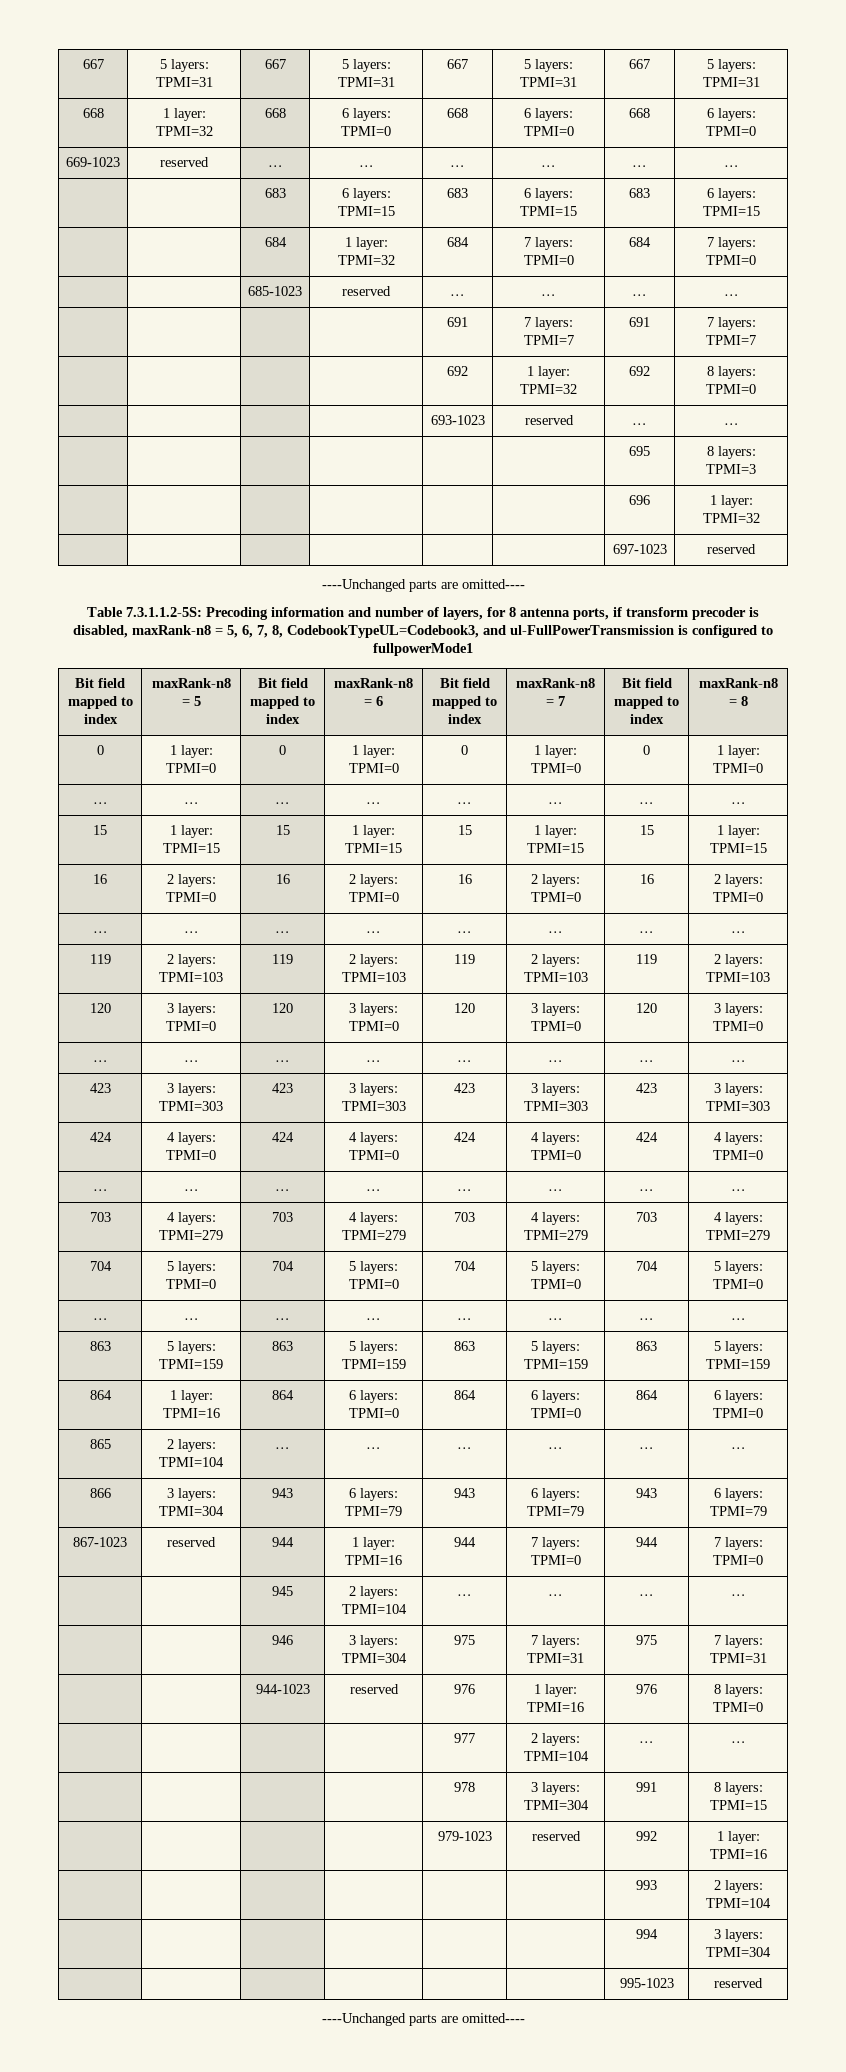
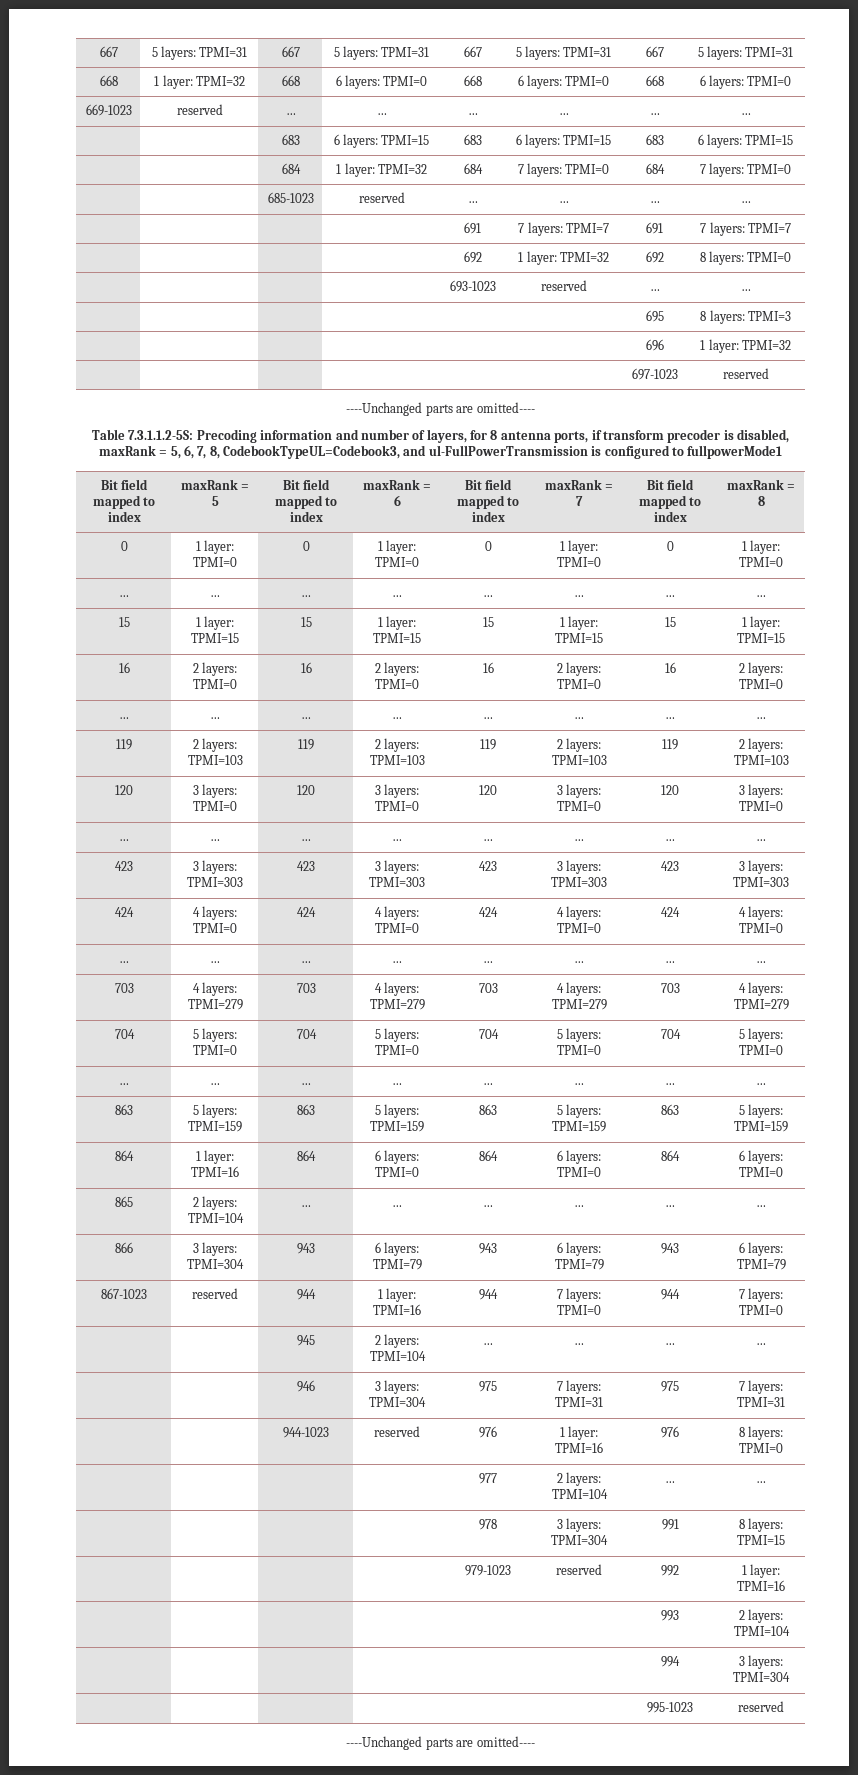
[132,625,211,635] maxRank-n8 -> [98,445,156,456] maxRank
[151,678,231,688] maxRank-n8 -> [180,479,238,490] maxRank
[334,678,413,688] maxRank-n8 -> [362,479,420,490] maxRank
[516,678,595,688] maxRank-n8 -> [544,479,602,490] maxRank
[698,678,778,688] maxRank-n8 -> [726,479,784,490] maxRank

